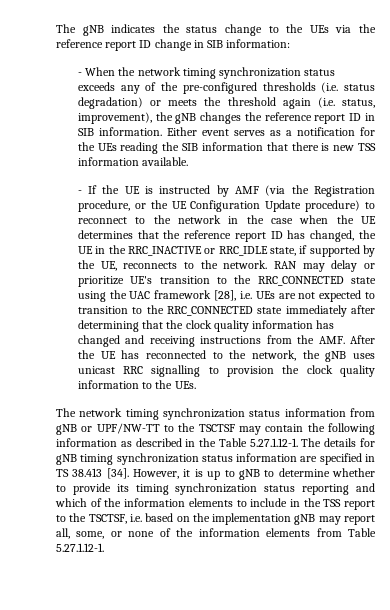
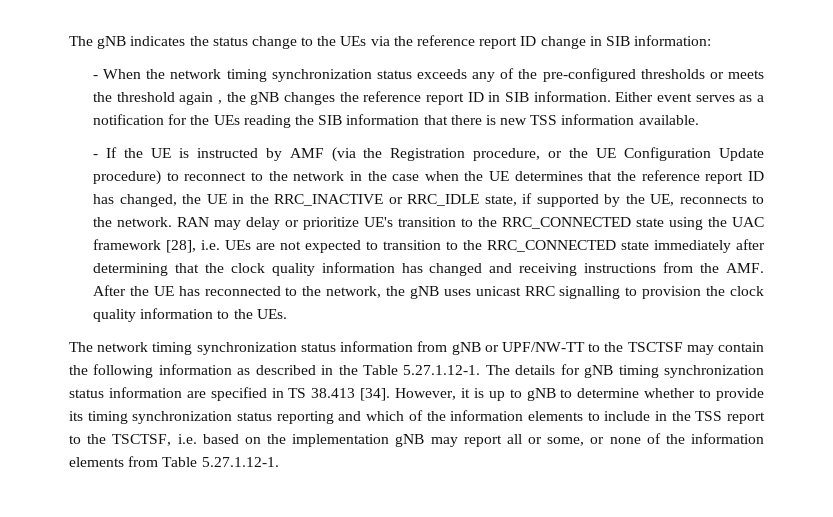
[321,82,375,93] [77,97,143,109] (i.e. status degradation) -> (705, 74) none
[317,97,375,108] [77,112,152,124] (i.e. status, improvement), -> [218,100,223,104] ,
[56,528,70,539] all, -> [506,434,542,444] all or

